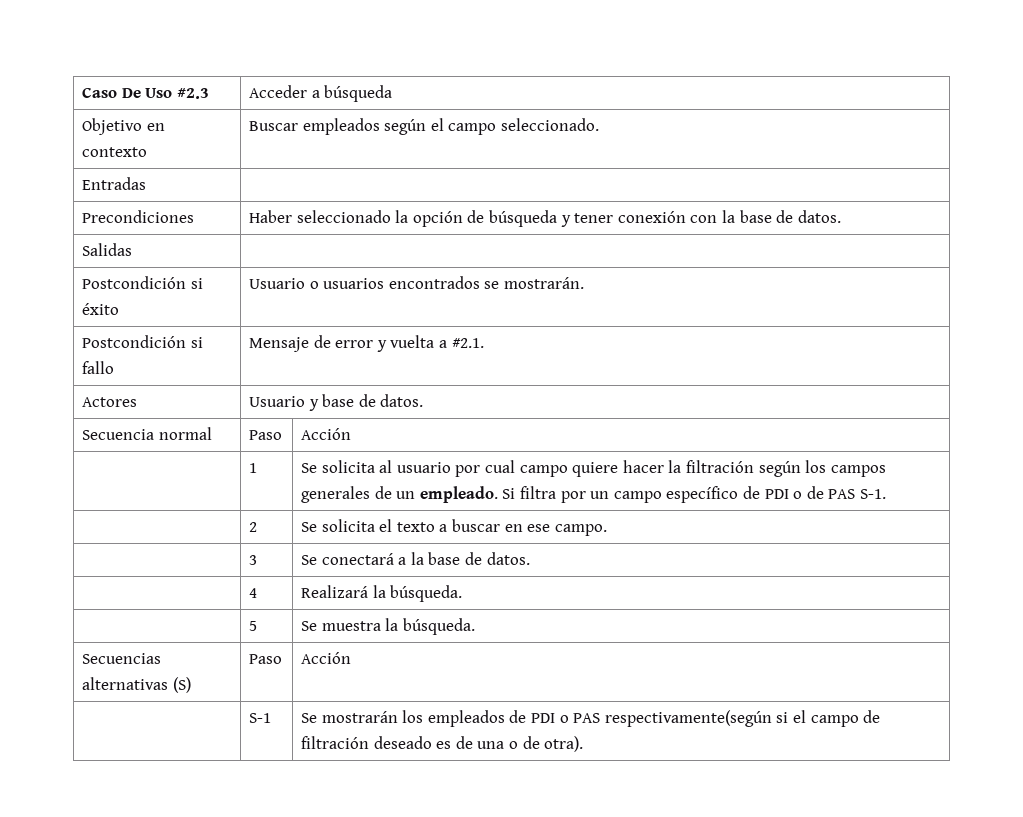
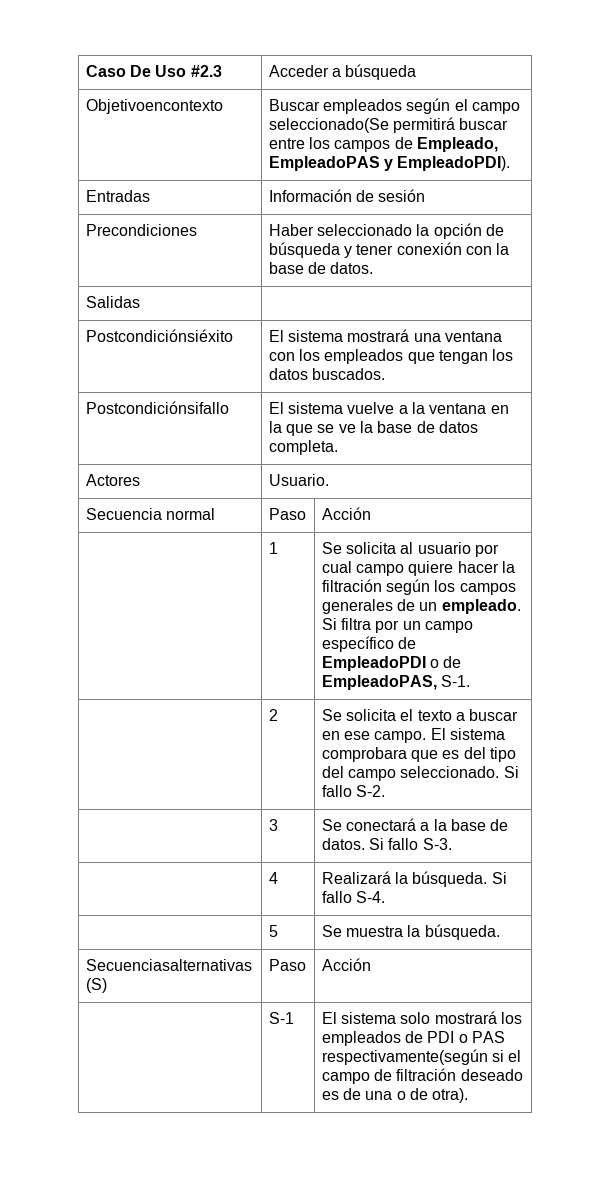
[82,118,165,135] [82,147,148,157] Objetivo en contexto -> [85,99,223,114] Objetivoencontexto
[500,118,599,131] [82,177,147,190] seleccionado. // Entradas | -> [268,117,509,133] [268,137,499,152] [268,156,511,171] [85,190,150,202] [268,189,426,202] seleccionado(Se permitirá buscar entre los campos de Empleado, EmpleadoPAS y EmpleadoPDI). // Entradas | Información de sesión
[82,276,203,289] [82,303,120,315] [249,276,584,289] [82,335,203,348] [82,361,115,374] [249,335,484,352] [82,397,138,407] [249,394,424,411] Postcondición si éxito | Usuario o usuarios encontrados se mostrarán. // Postcondición si fallo | Mensaje de error y vuelta a #2.1. // Actores | Usuario y base de datos. -> [85,329,233,342] [268,329,503,342] [268,349,514,364] [268,368,386,380] [85,401,229,414] [268,402,509,414] [268,421,479,436] [268,440,338,455] [85,474,140,486] [268,474,329,486] Postcondiciónsiéxito | El sistema mostrará una ventana con los empleados que tengan los datos buscados. // Postcondiciónsifallo | El sistema vuelve a la ventana en la que se ve la base de datos completa. // Actores | Usuario.
[764,486,856,499] PDI o de PAS -> [321,656,462,671] [321,675,437,690] EmpleadoPDI o de EmpleadoPAS,
(607, 530) none -> [430,728,506,740] [321,747,517,762] [321,766,519,781] [321,785,386,797] El sistema comprobara que es del tipo del campo seleccionado. Si fallo S-2.
(530, 558) none -> [369,838,452,850] Si fallo S-3.
(463, 593) none -> [491,872,507,884] [321,891,386,903] Si fallo S-4.
[82,653,162,664] [82,677,169,690] Secuencias alternativas -> [85,959,252,971] Secuenciasalternativas
[301,711,398,723] Se mostrarán -> [321,1011,497,1024] El sistema solo mostrará

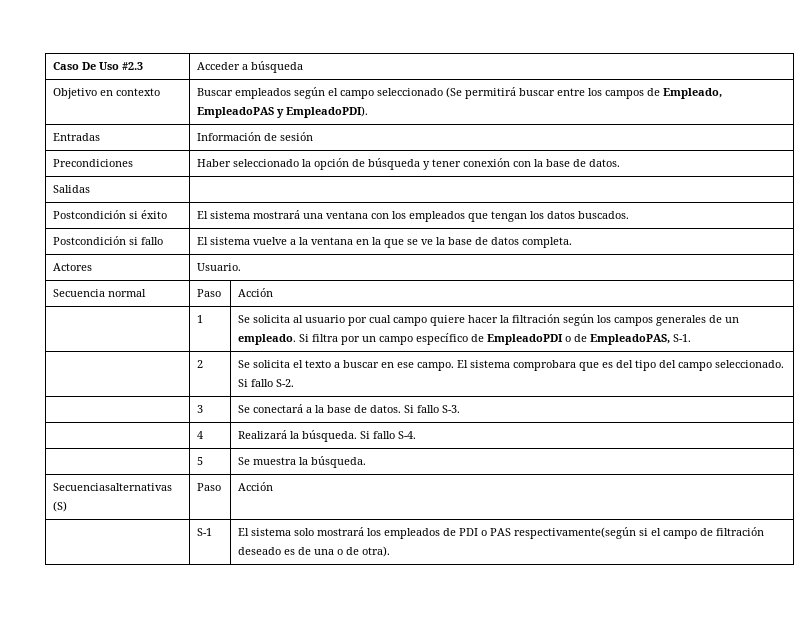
[85,99,223,114] Objetivoencontexto -> [53,88,161,99] Objetivo en contexto
[268,118,389,133] seleccionado(Se -> [377,87,463,98] seleccionado (Se
[85,329,233,342] Postcondiciónsiéxito -> [53,210,168,219] Postcondición si éxito
[85,401,229,414] Postcondiciónsifallo -> [53,236,164,245] Postcondición si fallo

